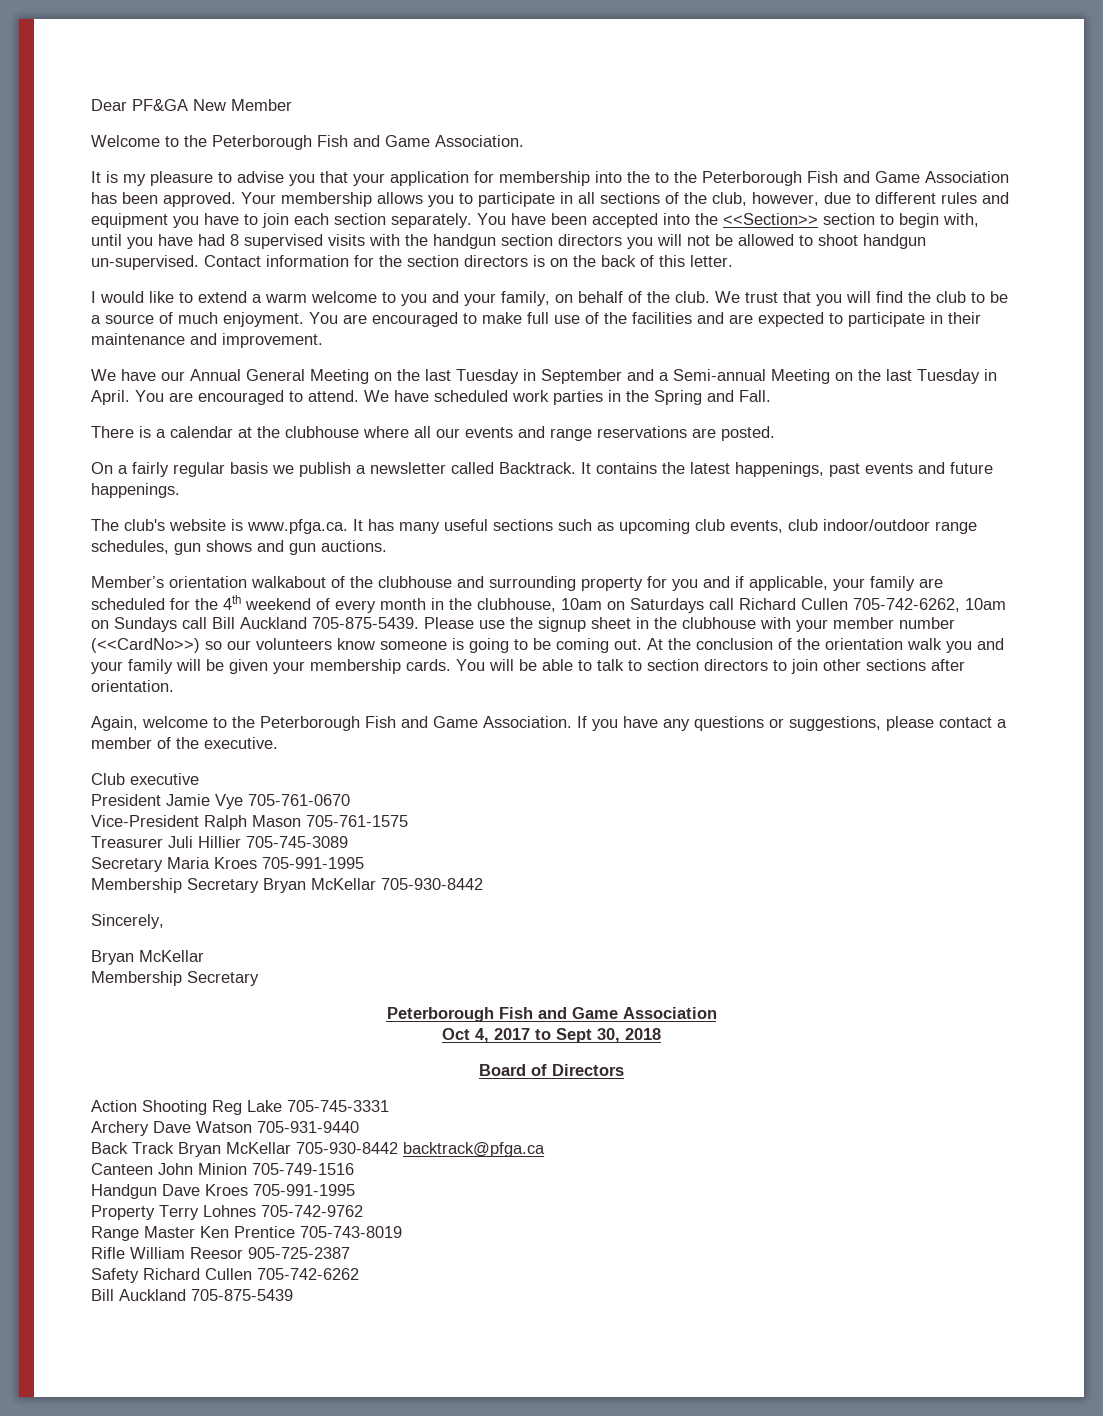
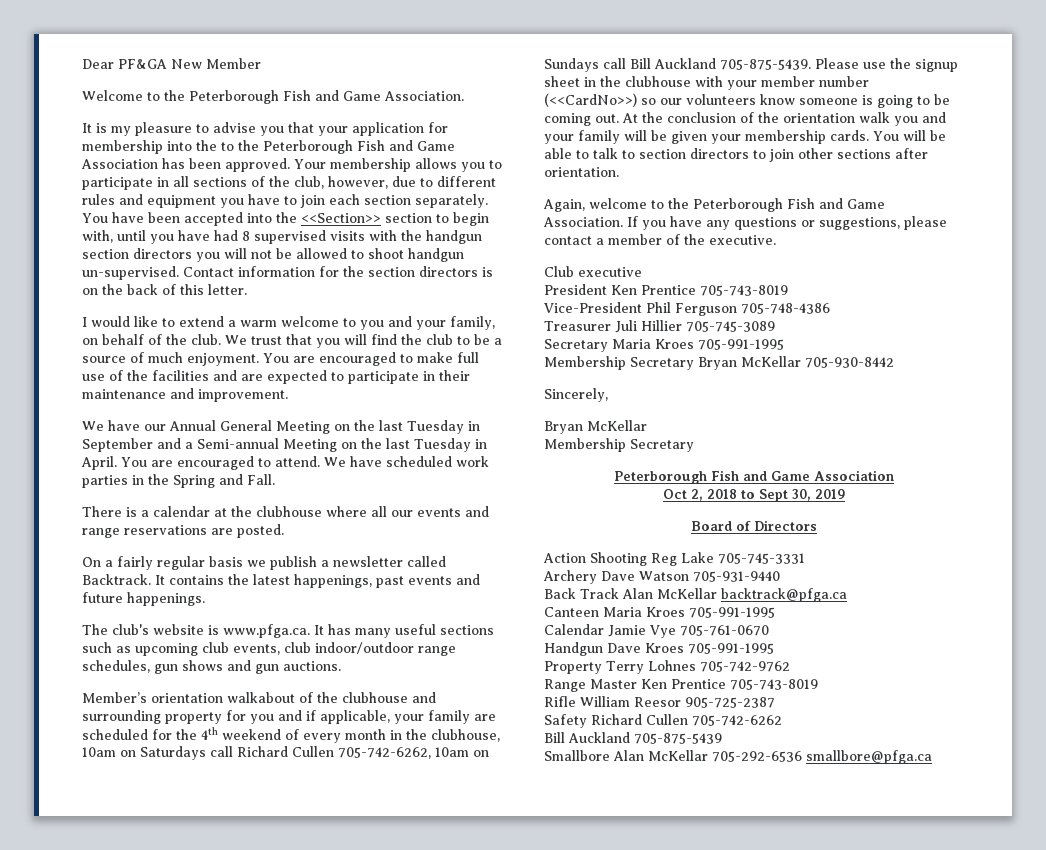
[166,794,350,809] [91,815,408,830] Jamie Vye 705-761-0670 // Vice-President Ralph Mason 705-761-1575 -> [611,285,788,296] [544,302,830,316] Ken Prentice 705-743-8019 // Vice-President Phil Ferguson 705-748-4386
[475,1028,530,1043] 4, 2017 -> [691,489,737,501] 2, 2018
[625,1028,661,1040] 2018 -> [815,489,845,499] 2019
[178,1142,398,1157] Bryan McKellar 705-930-8442 -> [622,588,717,599] Alan McKellar
[158,1163,354,1175] John Minion 705-749-1516 -> [603,607,775,618] [544,624,769,638] Maria Kroes 705-991-1995 // Calendar Jamie Vye 705-761-0670
(293, 1295) none -> [544,750,932,764] // Smallbore Alan McKellar 705-292-6536 smallbore@pfga.ca

